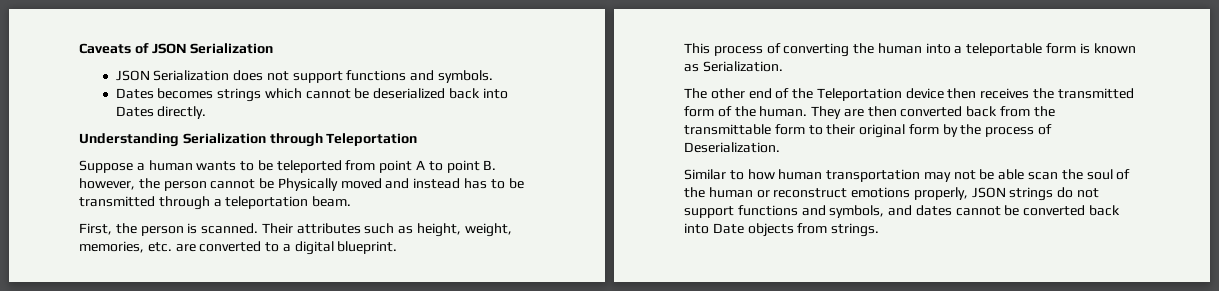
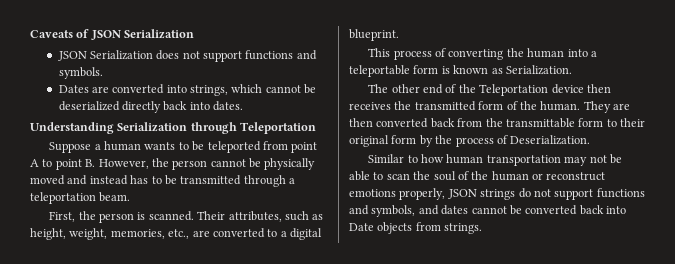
[157,88,262,102] becomes strings -> [91,84,229,96] are converted into strings,
[449,88,508,99] [115,106,207,119] back into Dates directly. -> [121,101,244,113] directly back into dates.
[79,178,135,190] however, -> [98,159,149,169] However,
[277,178,338,191] Physically -> [264,158,316,170] physically
[296,223,361,234] attributes -> [228,211,282,222] attributes,
[147,242,172,252] etc. -> [168,229,190,239] etc.,
(1025, 174) none -> [373,172,384,180] to

